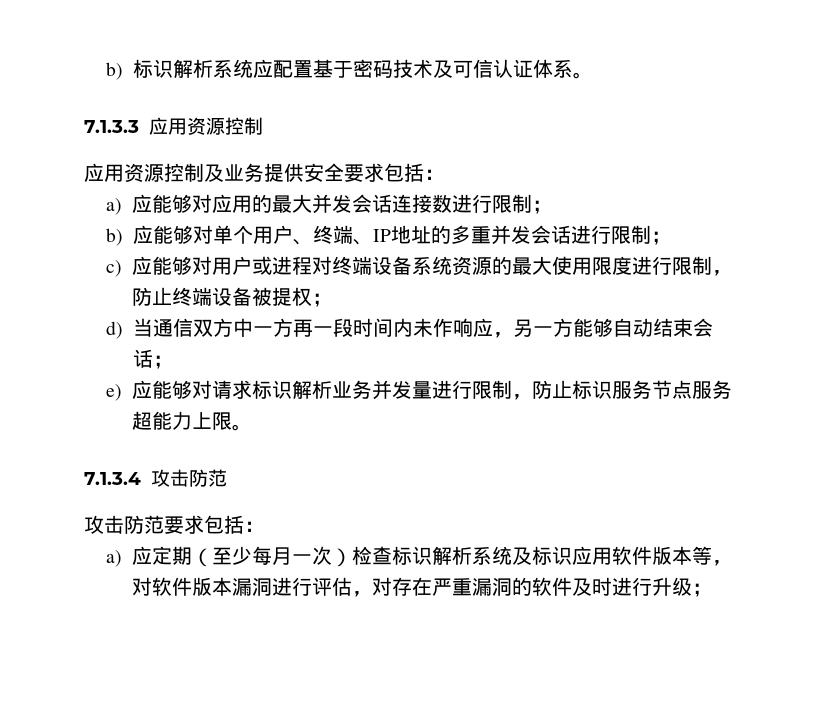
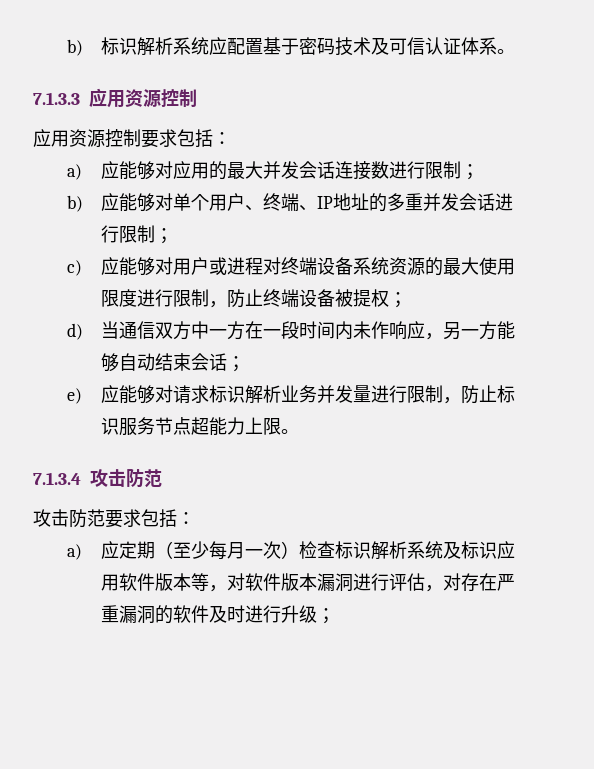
[204,163,344,182] 及业务提供安全 -> (141, 138) none
[292,319,313,337] 再 -> [244,321,263,339] 在
[691,380,732,399] 服务 -> (191, 426) none

